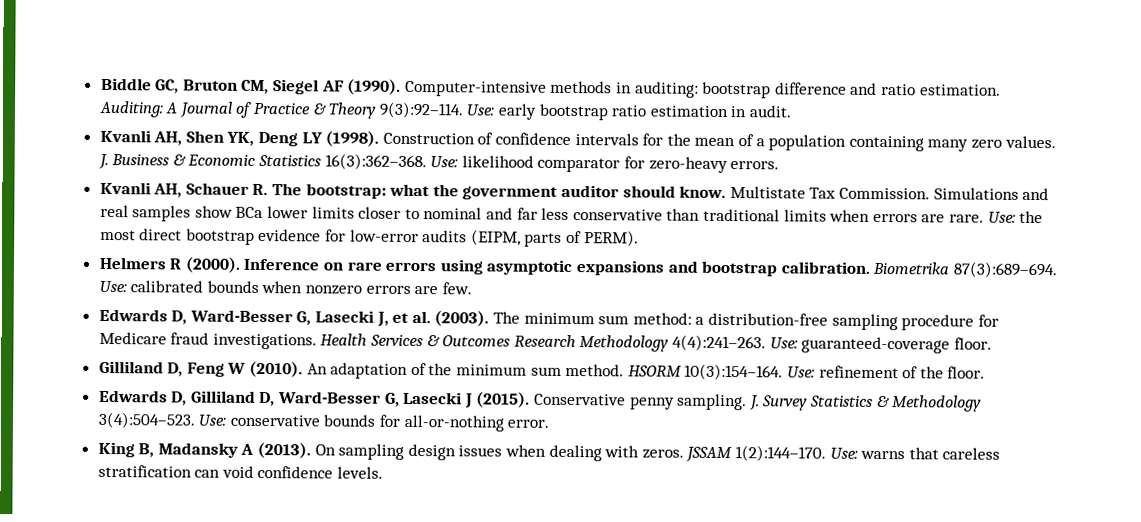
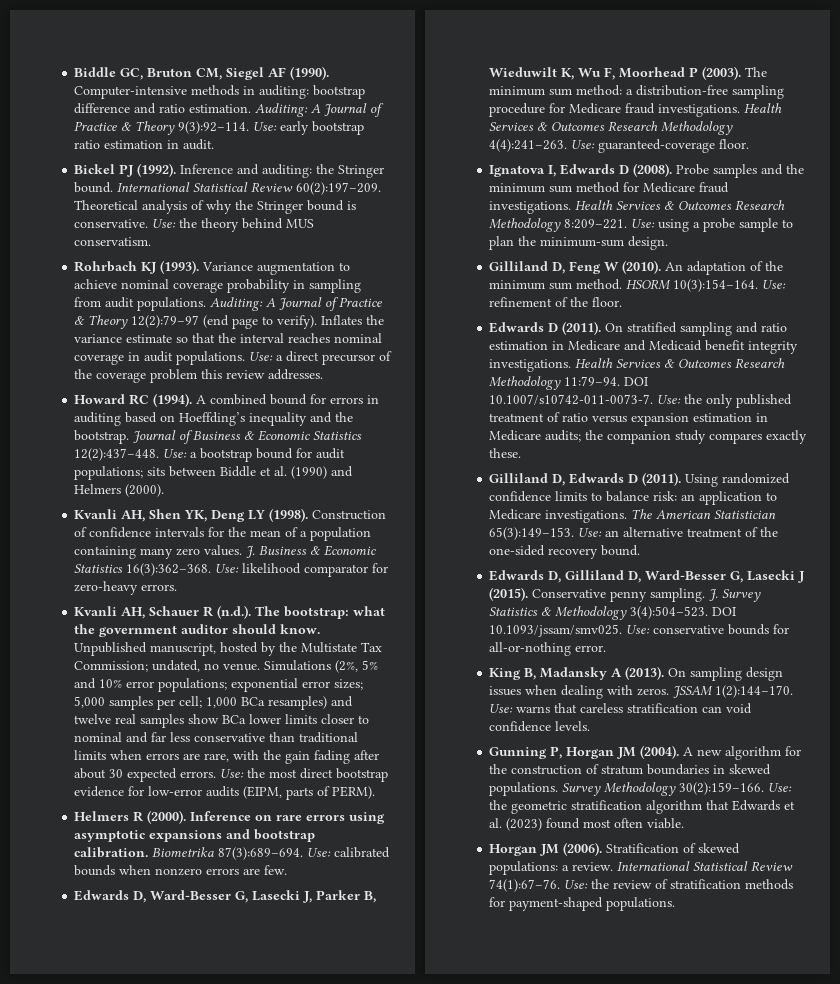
(792, 111) none -> [74,163,385,178] [74,182,382,195] [74,200,357,214] [74,218,315,232] [74,237,152,246] [74,260,351,275] [74,279,362,293] [74,297,383,311] [74,315,385,329] [74,333,383,343] [74,351,393,365] [74,369,324,383] [74,393,380,407] [74,412,354,426] [74,430,363,444] [74,448,346,462] [74,466,354,480] [74,484,165,497] // Bickel PJ (1992). Inference and auditing: the Stringer bound. International Statistical Review 60(2):197–209. Theoretical analysis of why the Stringer bound is conservative. Use: the theory behind MUS conservatism. // Rohrbach KJ (1993). Variance augmentation to achieve nominal coverage probability in sampling from audit populations. Auditing: A Journal of Practice & Theory 12(2):79–97 (end page to verify). Inflates the variance estimate so that the interval reaches nominal coverage in audit populations. Use: a direct precursor of the coverage problem this review addresses. // Howard RC (1994). A combined bound for errors in auditing based on Hoeffding’s inequality and the bootstrap. Journal of Business & Economic Statistics 12(2):437–448. Use: a bootstrap bound for audit populations; sits between Biddle et al. (1990) and Helmers (2000).
[252,183,269,196] R. -> [203,605,252,619] R (n.d.).
[729,186,1050,201] Multistate Tax Commission. Simulations and -> [74,642,383,656] [74,660,379,673] [74,678,364,692] [74,696,354,710] [74,714,112,724] Unpublished manuscript, hosted by the Multistate Tax Commission; undated, no venue. Simulations (2%, 5% and 10% error populations; exponential error sizes; 5,000 samples per cell; 1,000 BCa resamples) and twelve
[948,214,984,223] rare. -> [204,750,380,764] [74,768,217,782] rare, with the gain fading after about 30 expected errors.
[392,310,431,324] et al. -> [316,890,377,903] [489,67,699,80] Parker B, Wieduwilt K, Wu F, Moorhead P
(992, 343) none -> [489,163,805,178] [489,182,730,193] [489,200,786,214] [489,218,794,232] [489,236,669,250] // Ignatova I, Edwards D (2008). Probe samples and the minimum sum method for Medicare fraud investigations. Health Services & Outcomes Research Methodology 8:209–221. Use: using a probe sample to plan the minimum-sum design.
(986, 372) none -> [489,321,788,336] [489,340,799,354] [489,358,786,372] [489,376,649,390] [489,394,793,408] [489,412,769,426] [489,430,808,444] [489,448,522,458] [489,472,791,487] [489,491,778,505] [489,509,777,523] [489,527,779,540] [489,545,641,559] // Edwards D (2011). On stratified sampling and ratio estimation in Medicare and Medicaid benefit integrity investigations. Health Services & Outcomes Research Methodology 11:79–94. DOI 10.1007/s10742-011-0073-7. Use: the only published treatment of ratio versus expansion estimation in Medicare audits; the companion study compares exactly these. // Gilliland D, Edwards D (2011). Using randomized confidence limits to balance risk: an application to Medicare investigations. The American Statistician 65(3):149–153. Use: an alternative treatment of the one-sided recovery bound.
(196, 420) none -> [712,607,737,616] [489,624,623,637] DOI 10.1093/jssam/smv025.
(384, 472) none -> [489,745,802,760] [489,764,772,775] [489,782,793,796] [489,800,796,814] [489,818,685,831] [489,842,741,856] [489,861,794,875] [489,879,794,892] [489,897,676,911] // Gunning P, Horgan JM (2004). A new algorithm for the construction of stratum boundaries in skewed populations. Survey Methodology 30(2):159–166. Use: the geometric stratification algorithm that Edwards et al. (2023) found most often viable. // Horgan JM (2006). Stratification of skewed populations: a review. International Statistical Review 74(1):67–76. Use: the review of stratification methods for payment-shaped populations.

